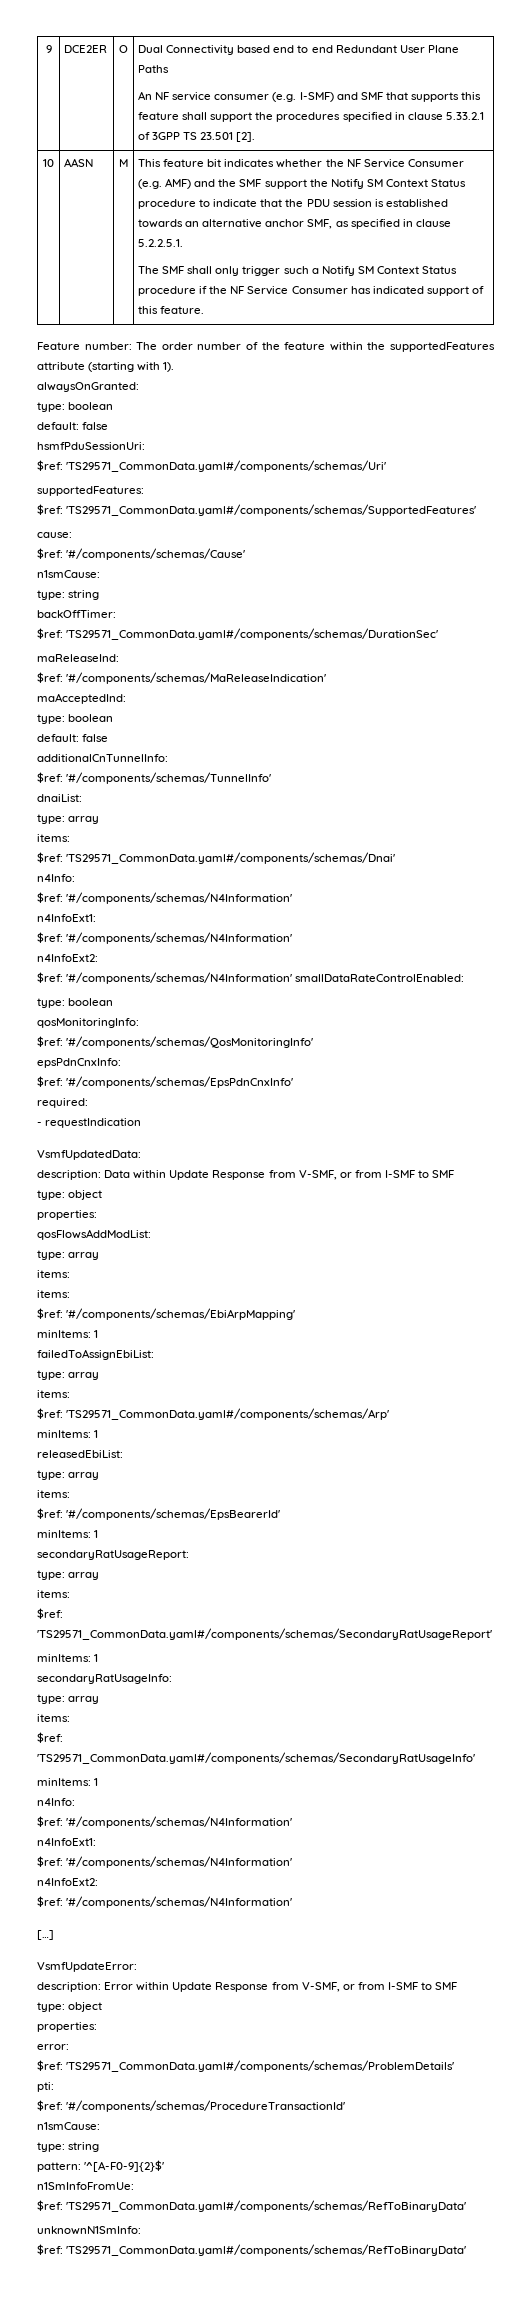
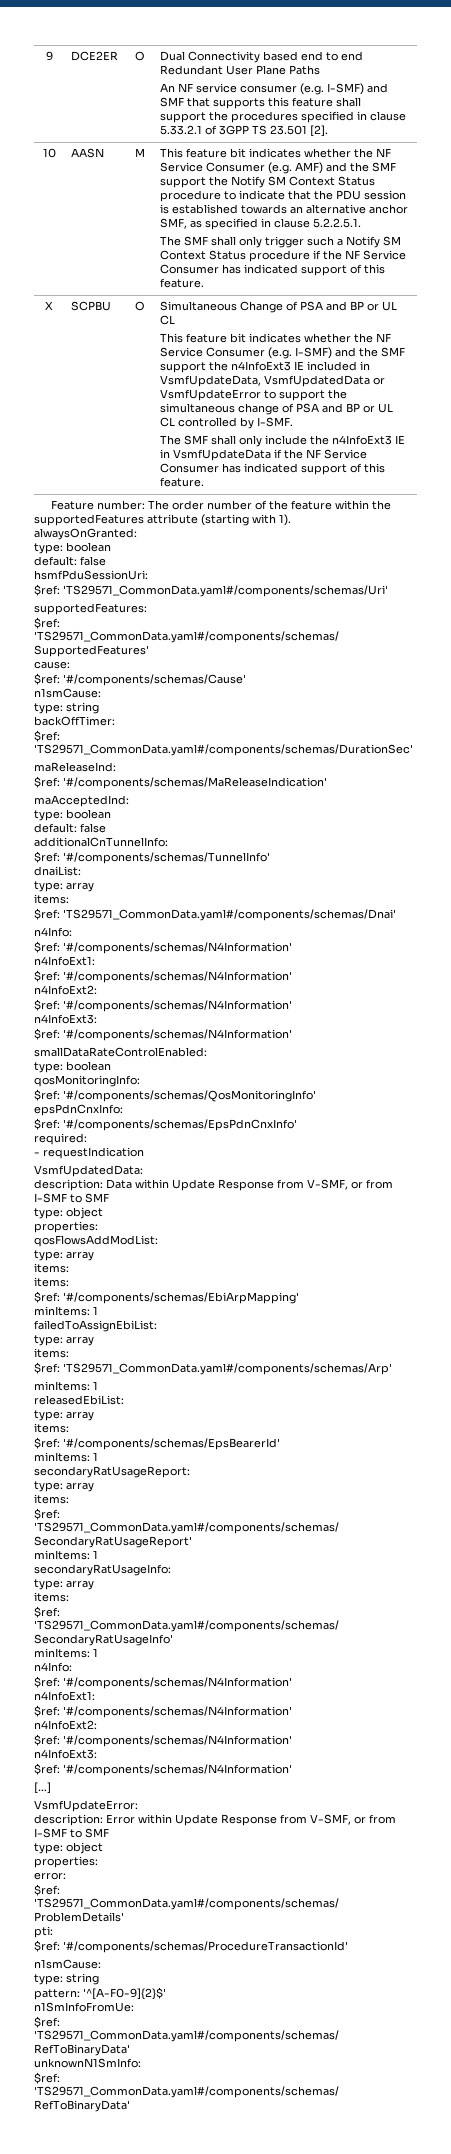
(205, 310) none -> [45,301,53,310] [70,301,111,311] [134,301,145,311] [159,301,397,313] [159,315,175,325] [159,333,391,343] [159,347,405,359] [159,361,370,373] [159,375,385,387] [159,389,347,401] [159,403,393,415] [159,417,293,429] [159,435,405,447] [159,449,367,461] [159,463,385,475] [159,477,204,487] // X | SCPBU | O | Simultaneous Change of PSA and BP or UL CL // This feature bit indicates whether the NF Service Consumer (e.g. I-SMF) and the SMF support the n4InfoExt3 IE included in VsmfUpdateData, VsmfUpdatedData or VsmfUpdateError to support the simultaneous change of PSA and BP or UL CL controlled by I-SMF. // The SMF shall only include the n4InfoExt3 IE in VsmfUpdateData if the NF Service Consumer has indicated support of this feature.
(293, 978) none -> [34,1014,97,1024] [34,1028,292,1041] // n4InfoExt3: // $ref: '#/components/schemas/N4Information' //
(293, 1902) none -> [34,1749,97,1759] [34,1763,292,1776] // n4InfoExt3: // $ref: '#/components/schemas/N4Information'

